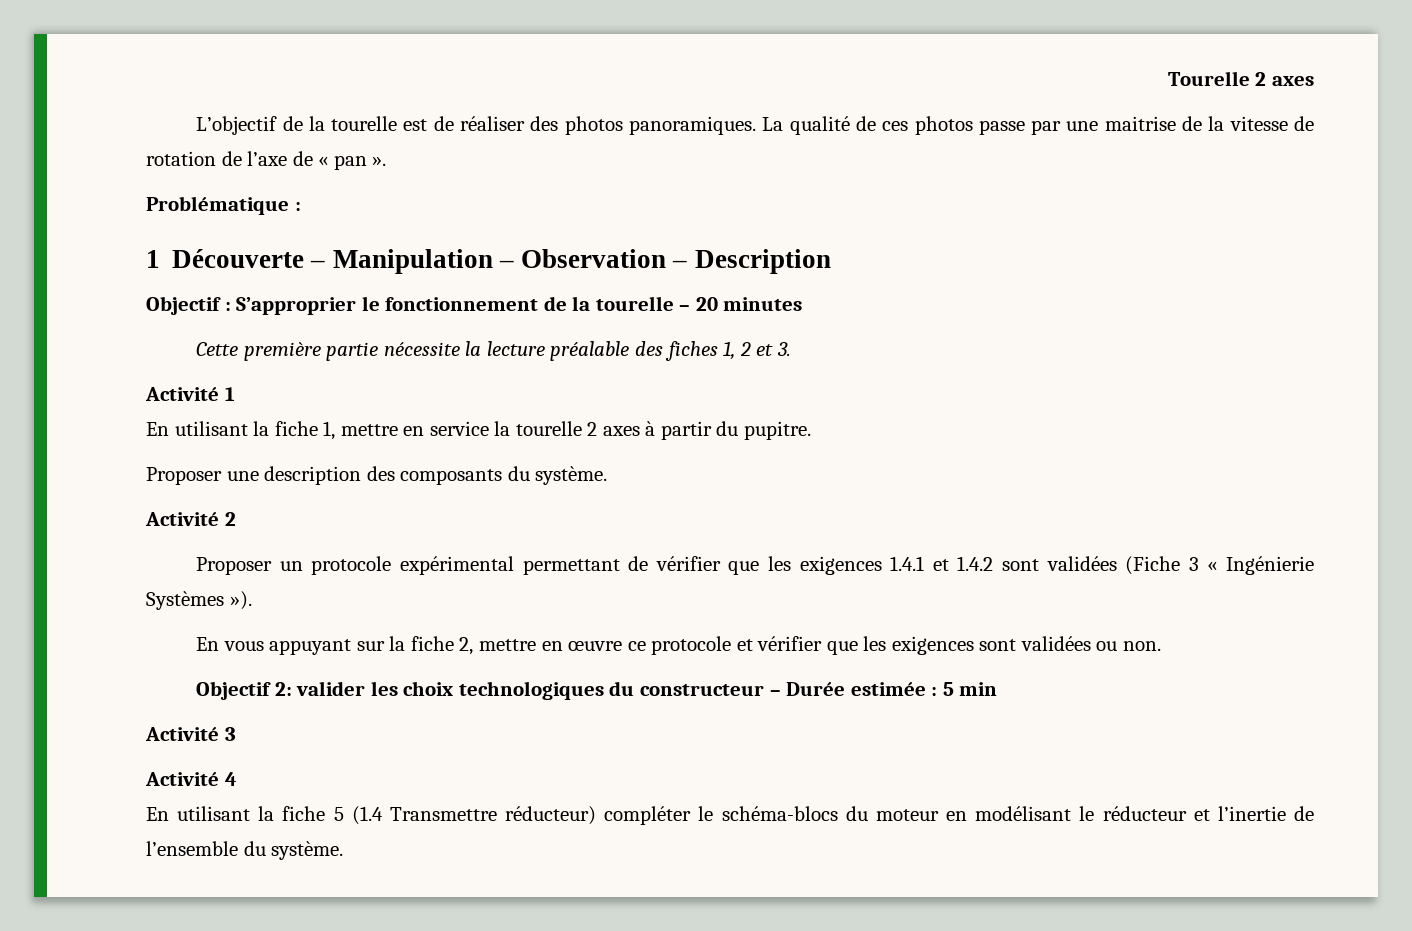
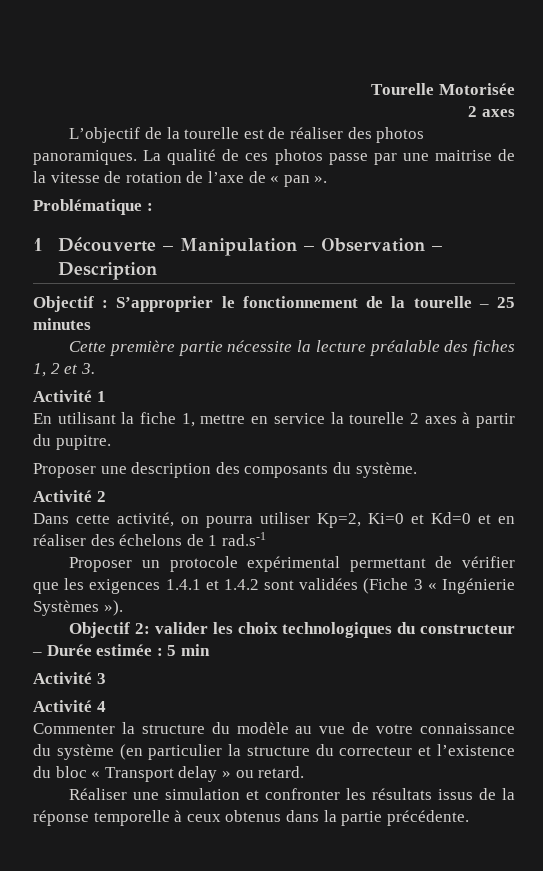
(1250, 78) none -> [438,83,515,95] Motorisée //
[695,297,718,311] 20 -> [497,297,515,308] 25
(236, 519) none -> [33,512,515,528] [33,532,266,546] // Dans cette activité, on pourra utiliser Kp=2, Ki=0 et Kd=0 et en réaliser des échelons de 1 rad.s-1
[196,636,1161,655] // En vous appuyant sur la fiche 2, mettre en œuvre ce protocole et vérifier que les exigences sont validées ou non. -> (123, 608) none
[146,806,1314,825] [146,841,344,860] En utilisant la fiche 5 (1.4 Transmettre réducteur) compléter le schéma-blocs du moteur en modélisant le réducteur et l’inertie de l’ensemble du système. -> [33,722,516,734] [33,744,515,760] [33,766,305,782] [69,788,515,800] [33,810,469,826] Commenter la structure du modèle au vue de votre connaissance du système (en particulier la structure du correcteur et l’existence du bloc « Transport delay » ou retard. // Réaliser une simulation et confronter les résultats issus de la réponse temporelle à ceux obtenus dans la partie précédente.

